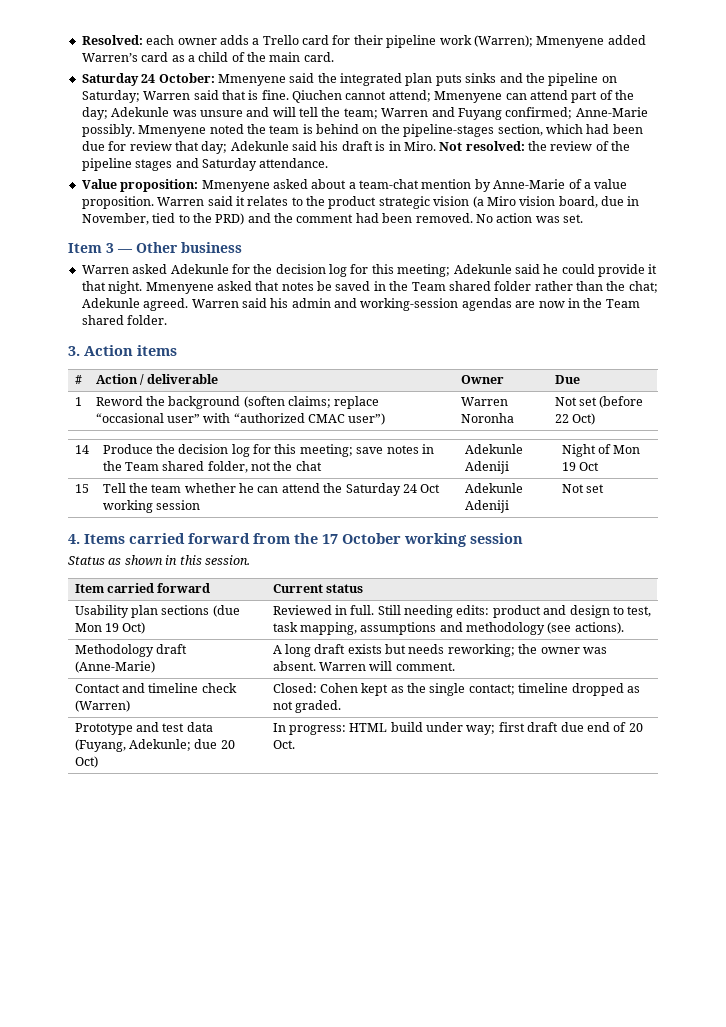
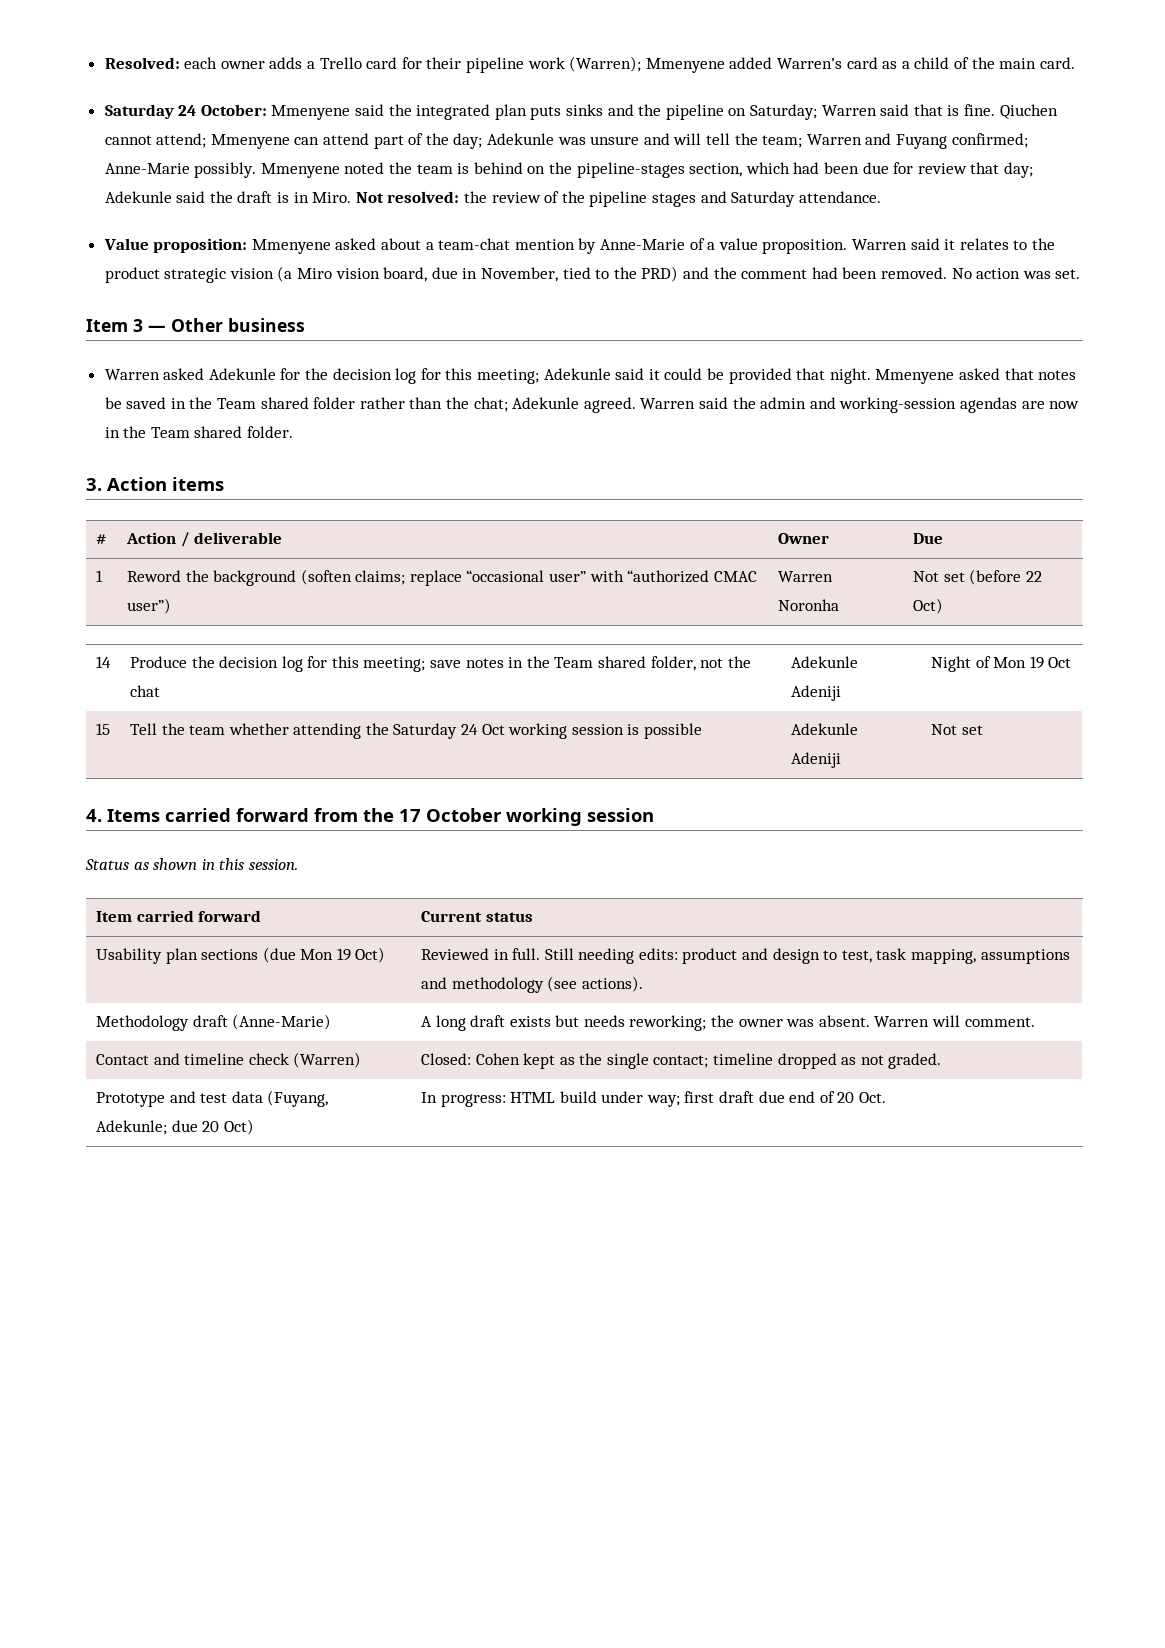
[320,141,339,151] his -> [209,191,233,203] the
[543,264,658,277] he could provide it -> [648,368,792,384] it could be provided
[270,298,289,308] his -> [732,397,756,409] the
[239,483,320,493] he can attend -> [293,723,362,739] attending
(200, 505) none -> [627,723,703,739] is possible

